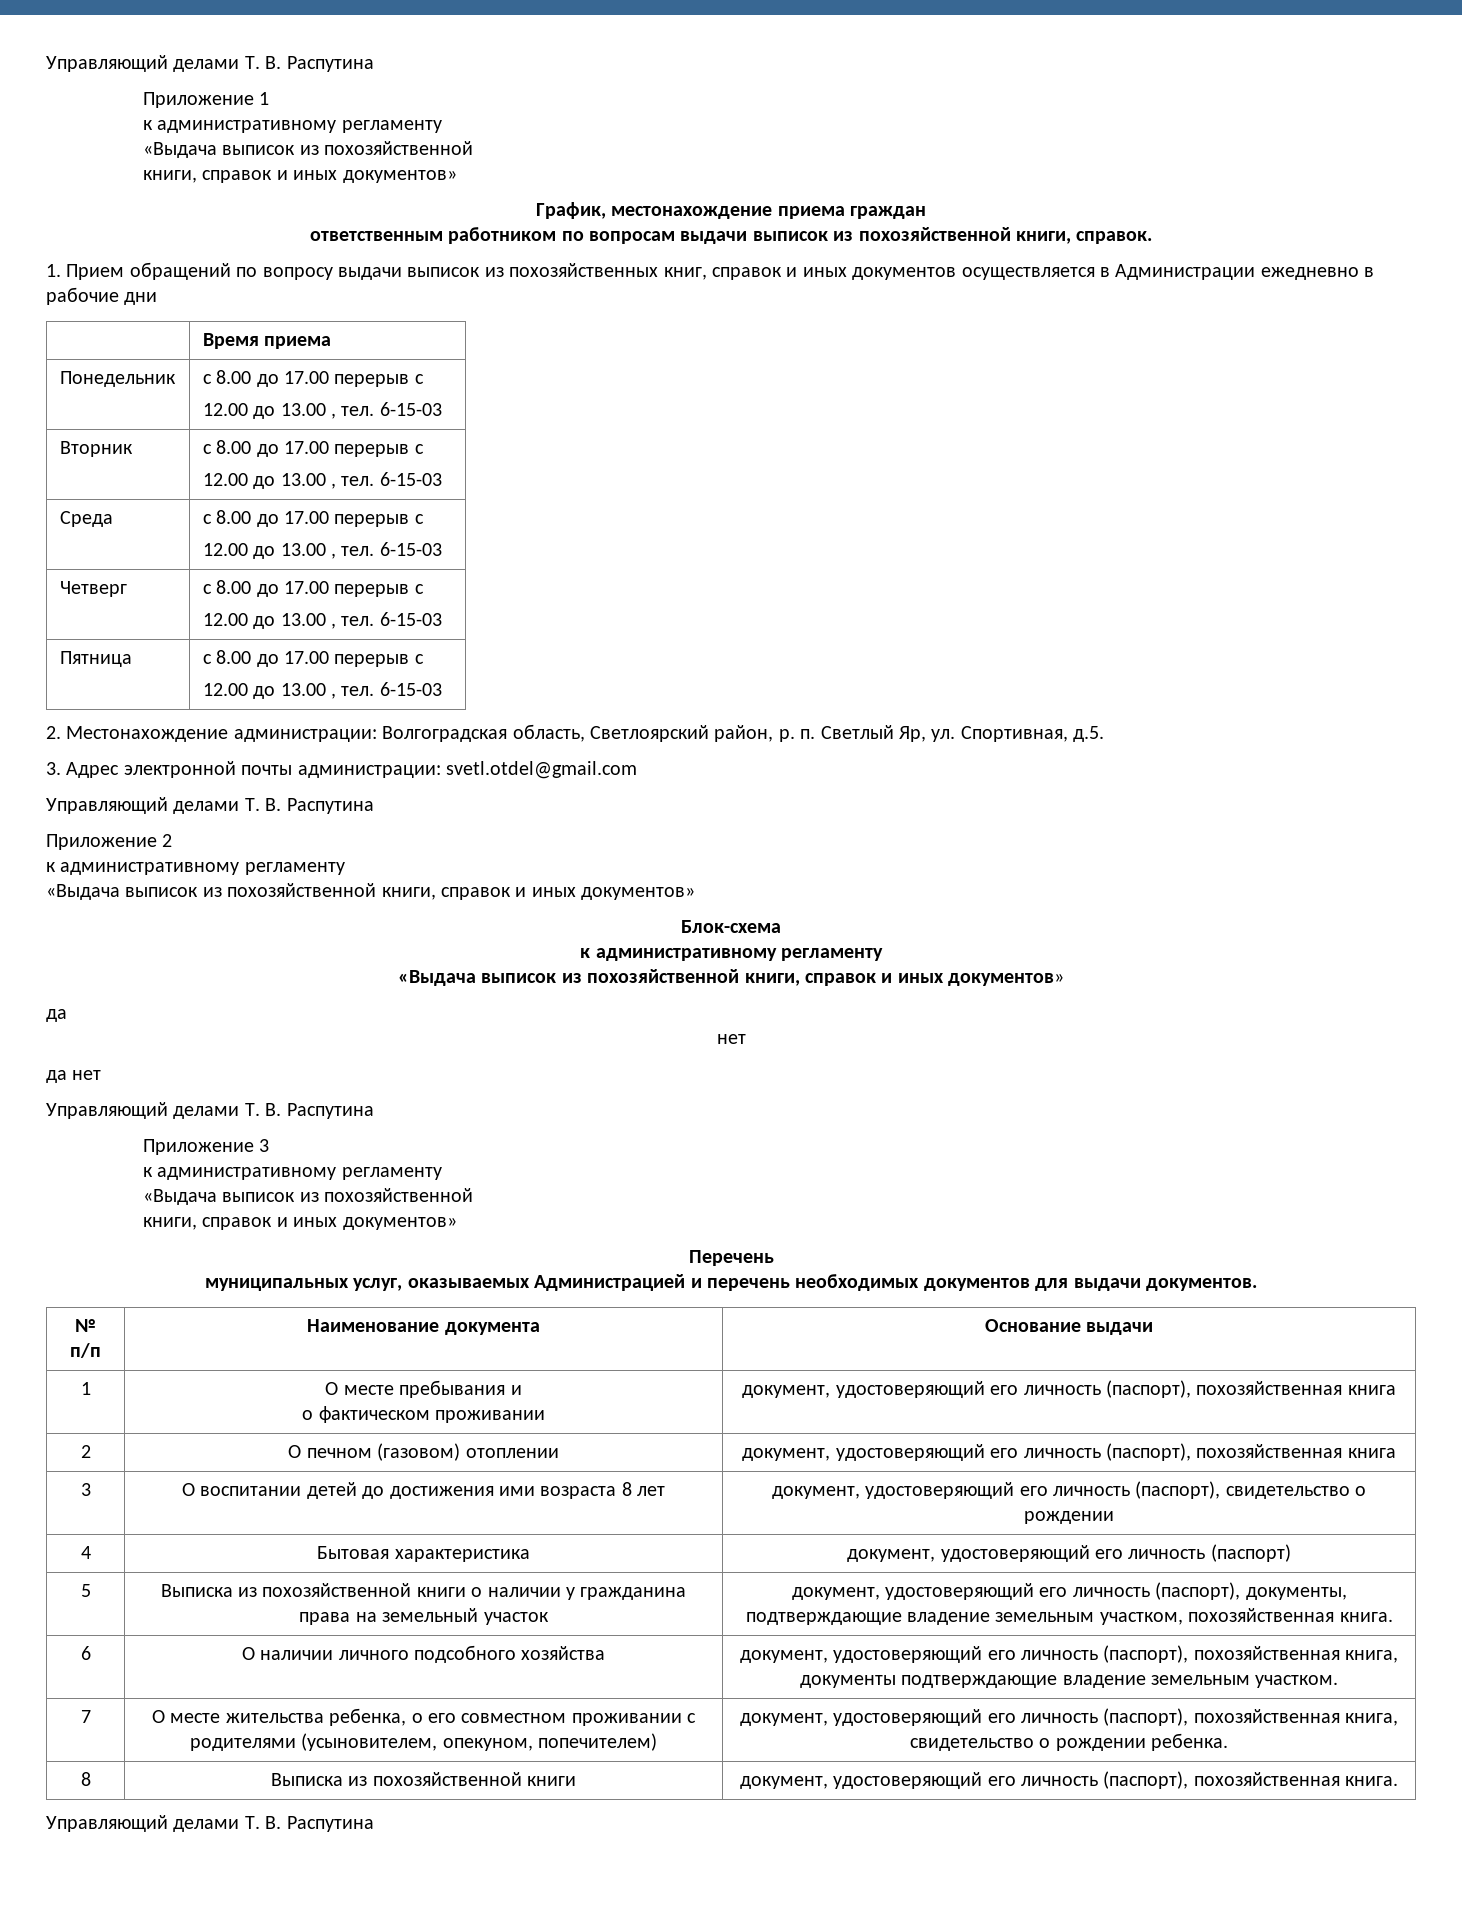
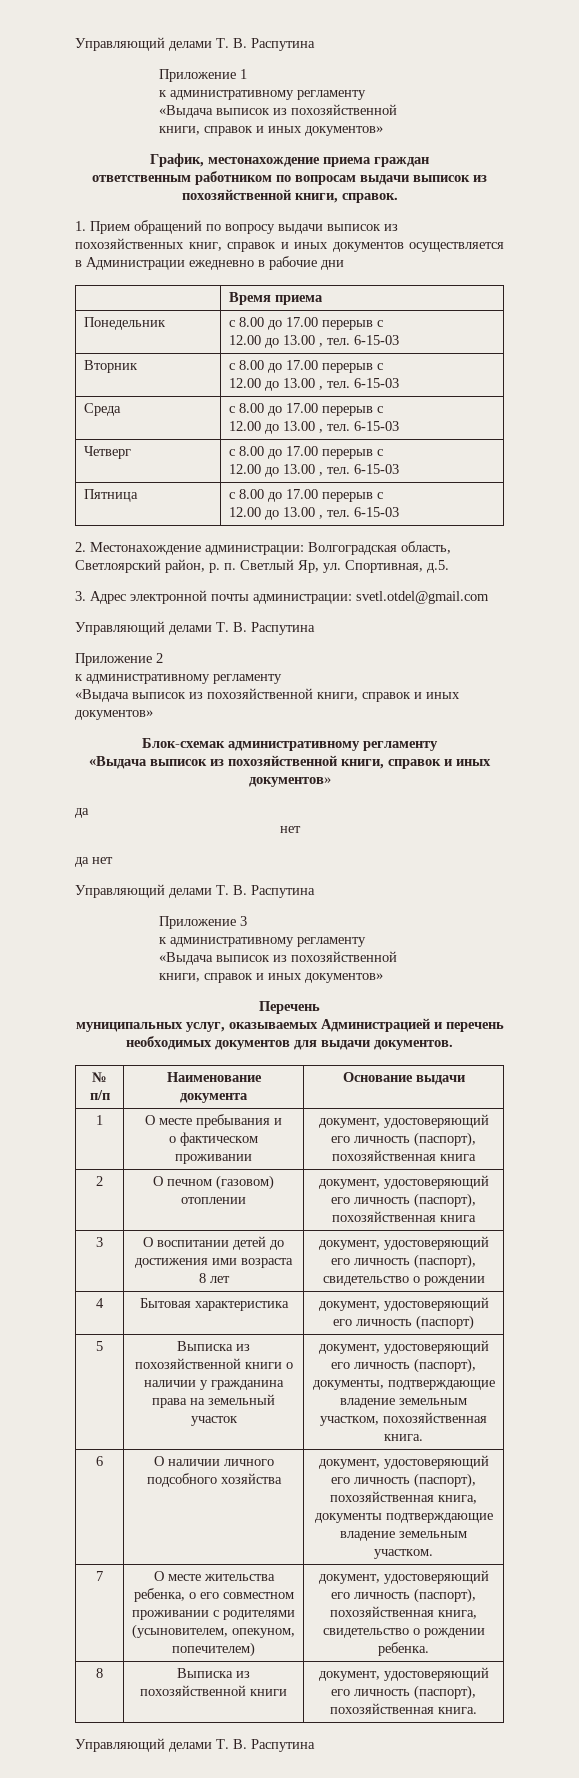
[681,920,781,933] [580,948,591,958] Блок-схема // к -> [142,738,225,748] Блок-схемак

